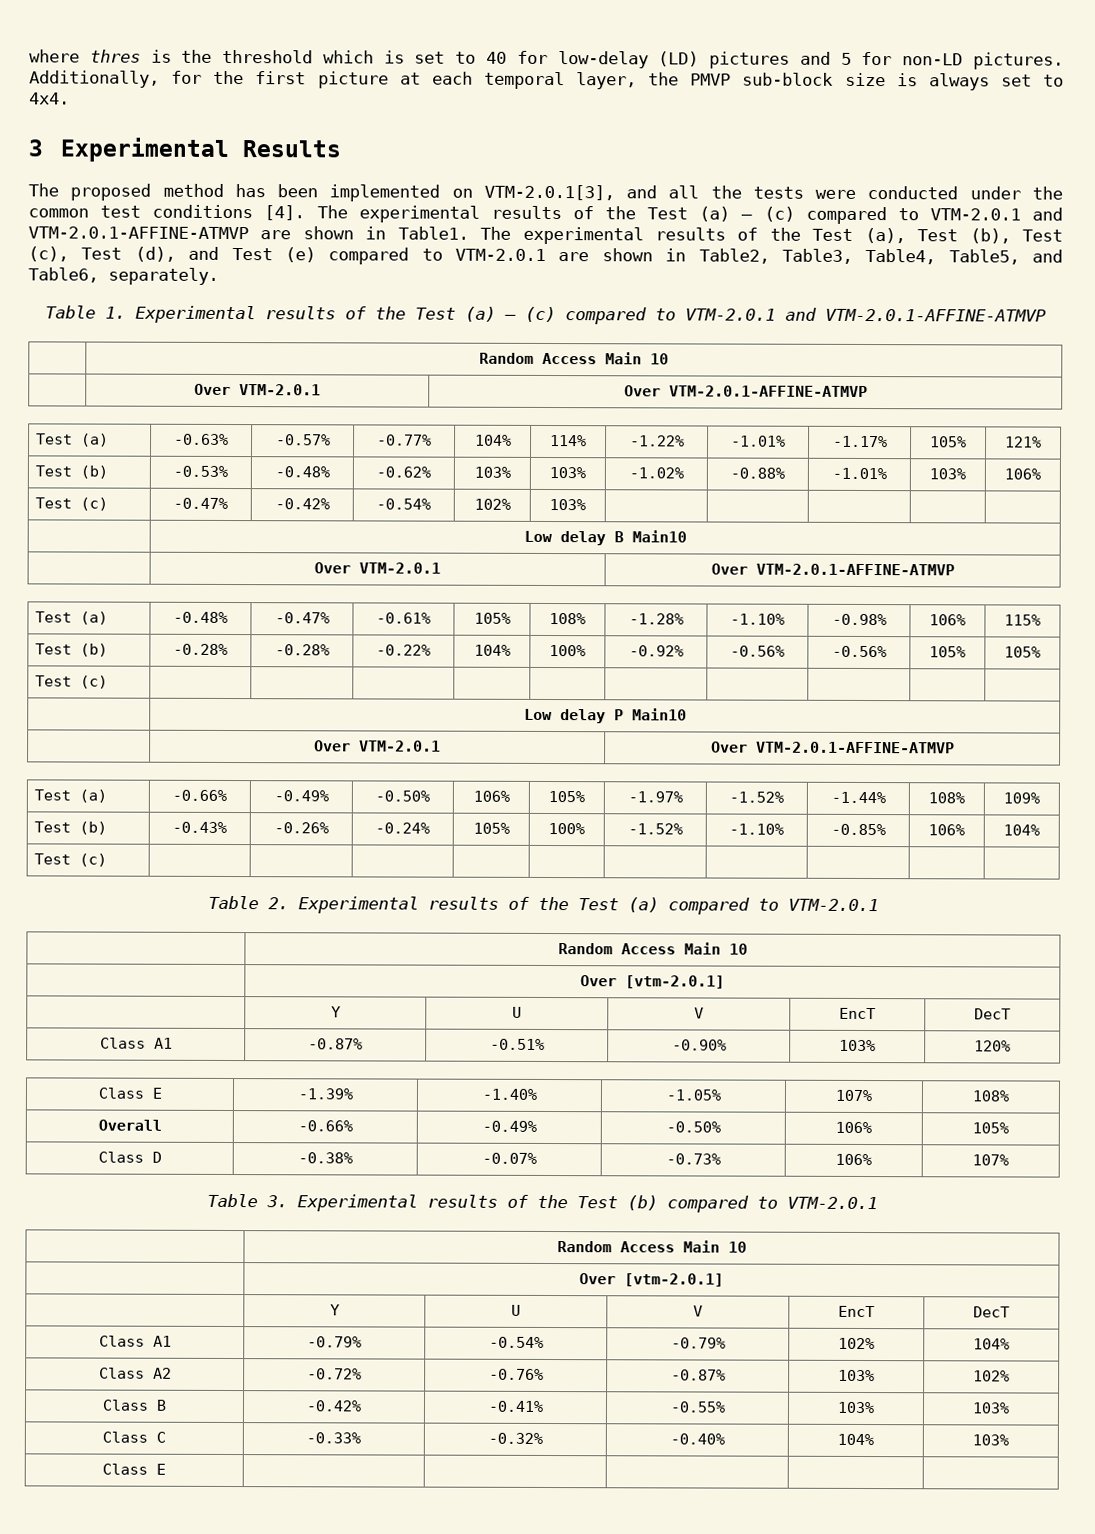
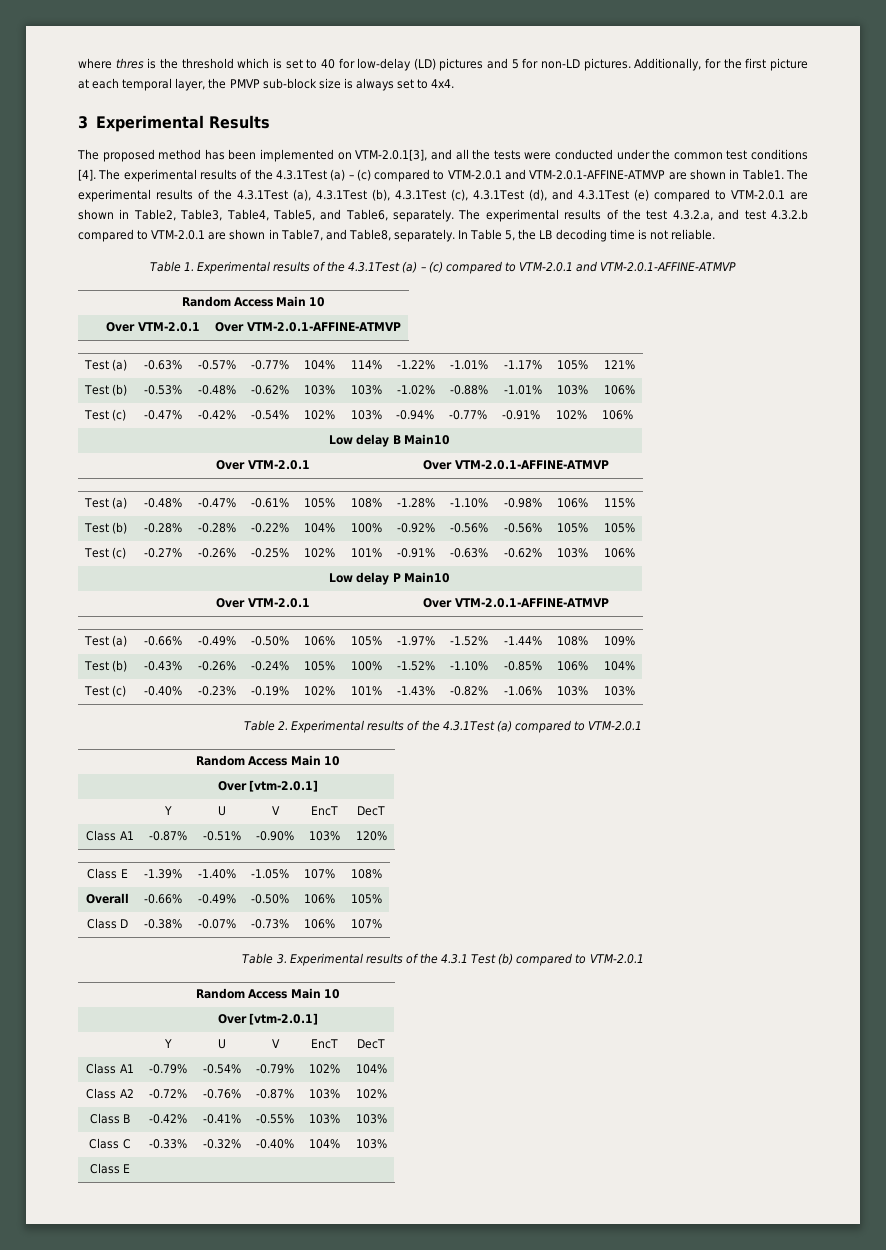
[647,207,689,220] Test -> [275,170,327,180] 4.3.1Test
[812,227,1064,244] [28,246,123,262] Test (a), Test (b), Test (c), Test -> [237,189,524,201] 4.3.1Test (a), 4.3.1Test (b), 4.3.1Test (c), 4.3.1Test
[231,248,273,261] Test -> [577,190,629,200] 4.3.1Test
(219, 276) none -> [458,209,808,222] [78,229,715,242] The experimental results of the test 4.3.2.a, and test 4.3.2.b compared to VTM-2.0.1 are shown in Table7, and Table8, separately. In Table 5, the LB decoding time is not reliable.
[415,307,456,320] Test -> [348,262,401,272] 4.3.1Test
(586, 505) | | | | -> [396,410,435,420] [449,410,488,420] [502,410,541,420] [556,410,588,420] [602,410,634,420] -0.94% | -0.77% | -0.91% | 102% | 106%
(108, 682) | | | | | | | | | -> [144,548,182,558] [197,548,236,558] [251,548,289,558] [304,548,335,558] [350,548,382,558] [397,548,435,558] [450,548,488,558] [503,548,542,558] [557,548,588,558] [603,548,635,558] -0.27% | -0.26% | -0.25% | 102% | 101% | -0.91% | -0.63% | -0.62% | 103% | 106%
(107, 860) | | | | | | | | | -> [144,686,182,696] [197,686,236,696] [251,686,289,696] [304,686,335,696] [350,686,382,696] [397,686,435,696] [450,686,488,696] [503,686,542,696] [557,686,588,696] [603,686,635,696] -0.40% | -0.23% | -0.19% | 102% | 101% | -1.43% | -0.82% | -1.06% | 103% | 103%
[578,898,619,911] Test -> [442,721,495,731] 4.3.1Test
(568, 1201) none -> [441,954,469,964] 4.3.1

